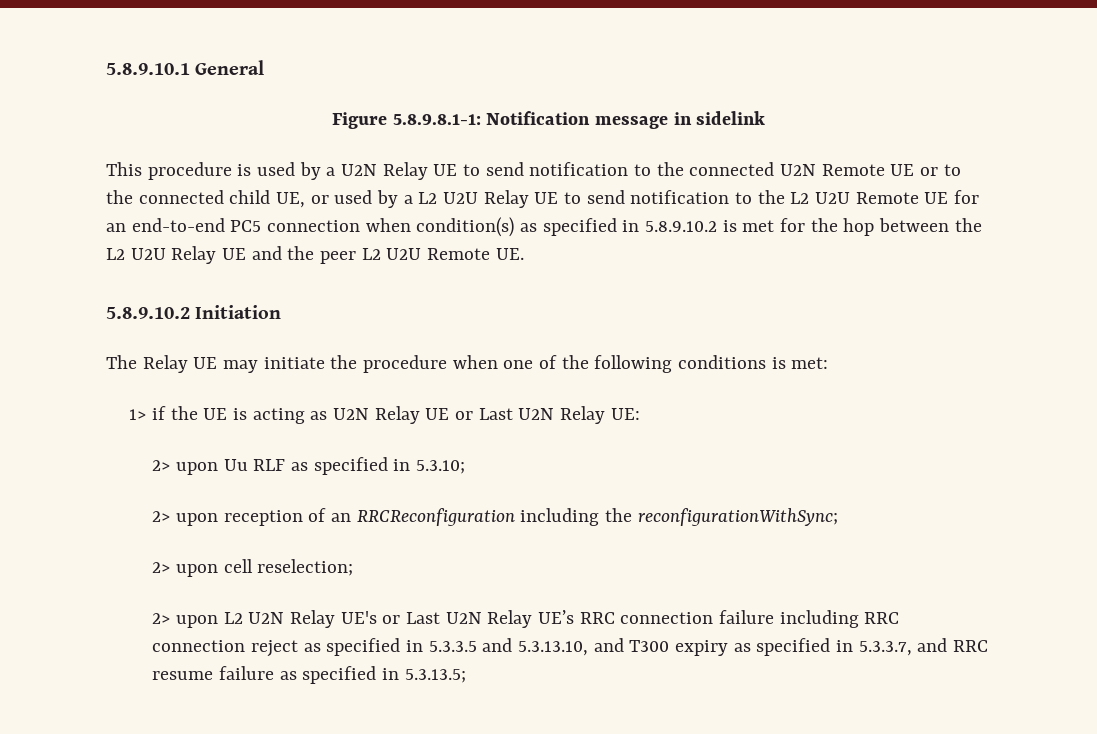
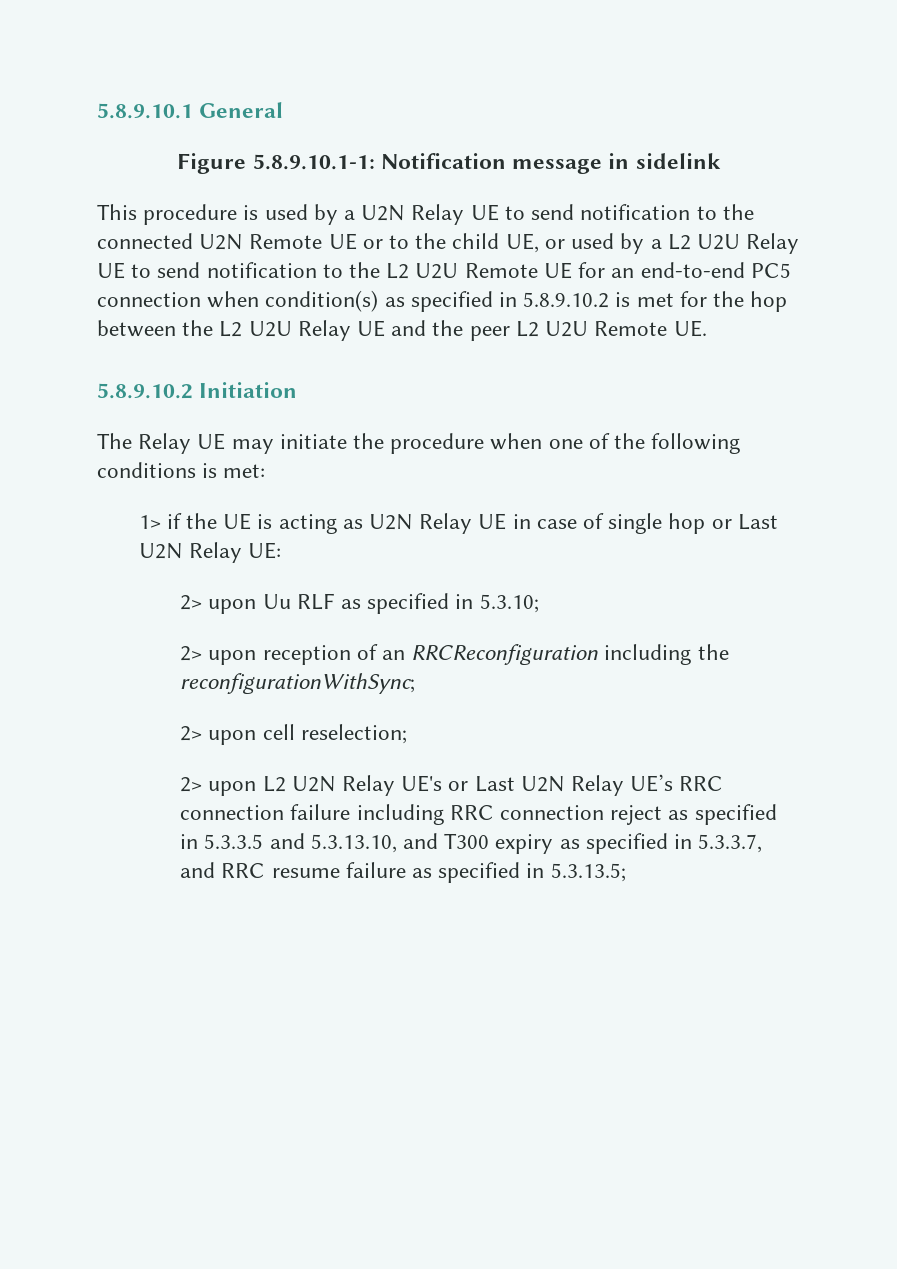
[392,114,481,125] 5.8.9.8.1-1: -> [252,154,375,170] 5.8.9.10.1-1:
[138,190,224,204] connected -> (447, 241) none
(450, 414) none -> [512,513,706,534] in case of single hop

